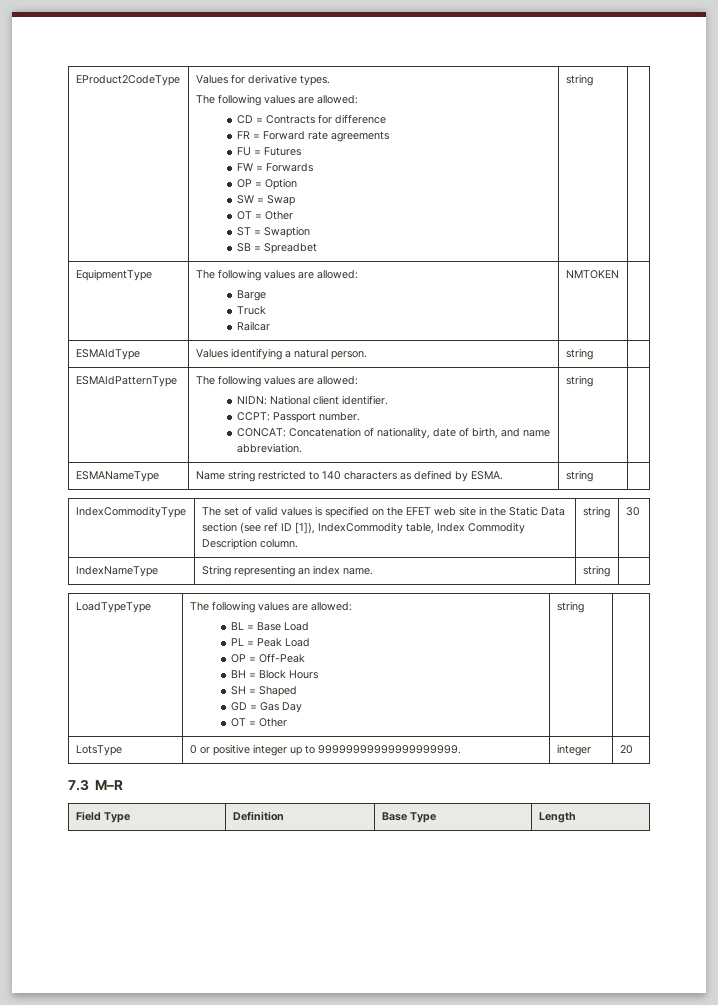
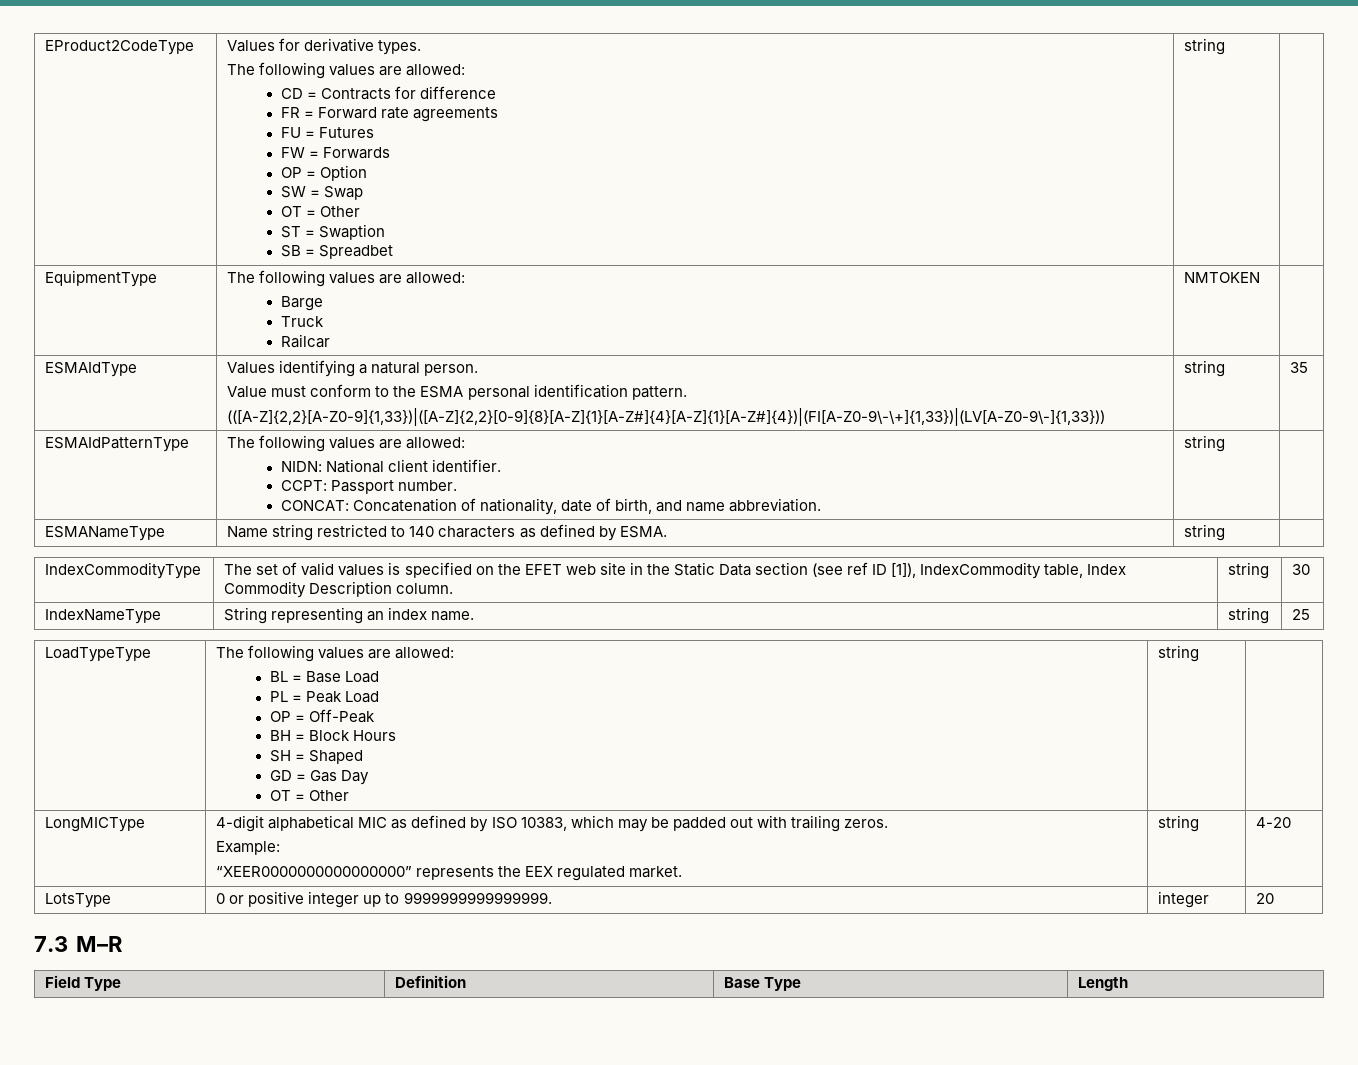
[565,348,593,360] | string | -> [227,384,687,400] [227,408,1106,426] [1184,360,1226,377] [1290,362,1309,373] // Value must conform to the ESMA personal identification pattern. // (([A-Z]{2,2}[A-Z0-9]{1,33})|([A-Z]{2,2}[0-9]{8}[A-Z]{1}[A-Z#]{4}[A-Z]{1}[A-Z#]{4})|(FI[A-Z0-9\-\+]{1,33})|(LV[A-Z0-9\-]{1,33})) | string | 35
(610, 571) none -> [1292,609,1311,620] 25
(584, 607) none -> [45,817,146,832] [216,815,888,832] [216,841,281,855] [216,866,683,881] [1158,815,1200,832] [1256,817,1292,828] // LongMICType | 4-digit alphabetical MIC as defined by ISO 10383, which may be padded out with trailing zeros. // Example: // “XEER0000000000000000” represents the EEX regulated market. | string | 4-20
[317,745,461,754] 99999999999999999999. -> [403,892,552,904] 9999999999999999.

